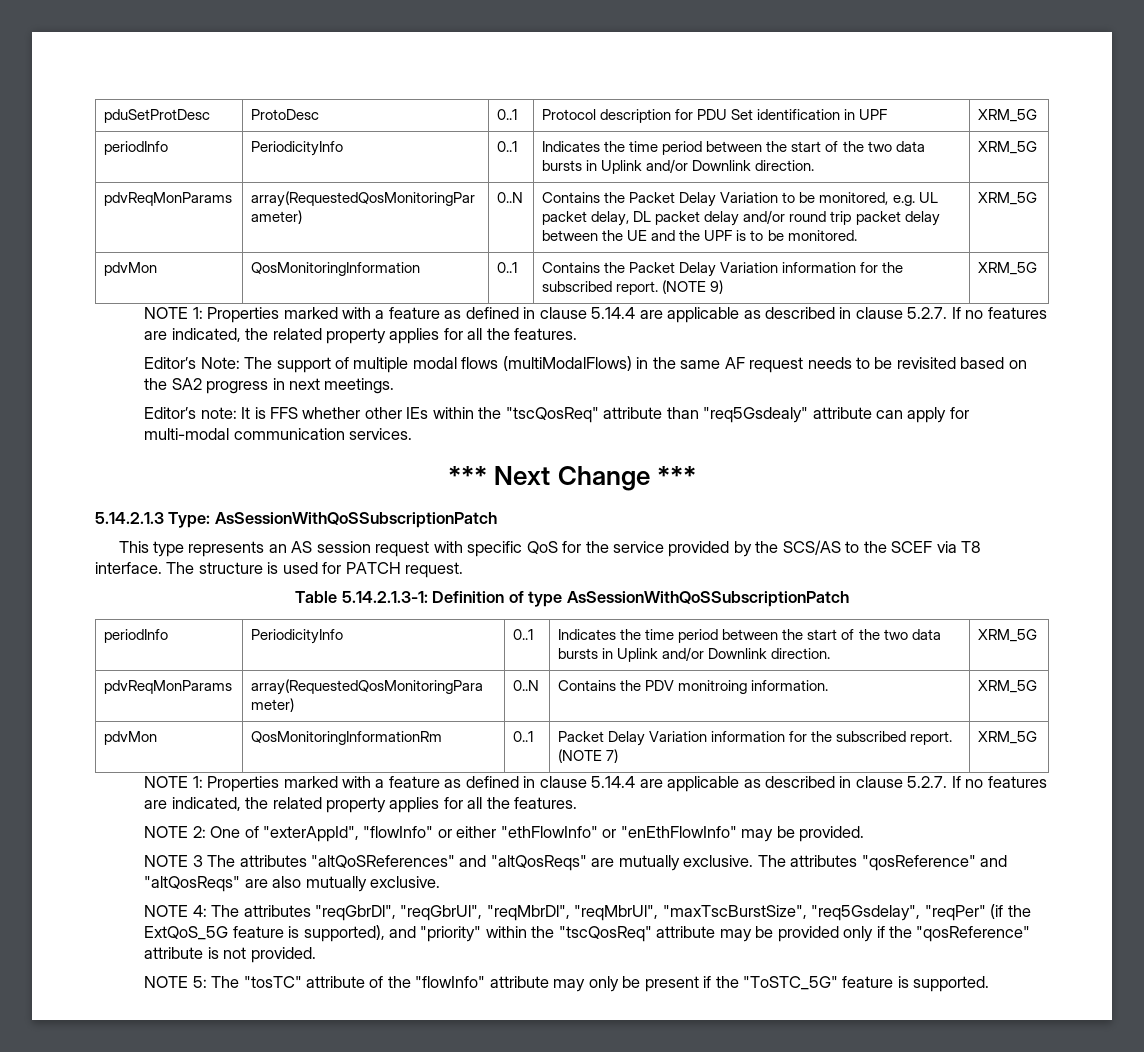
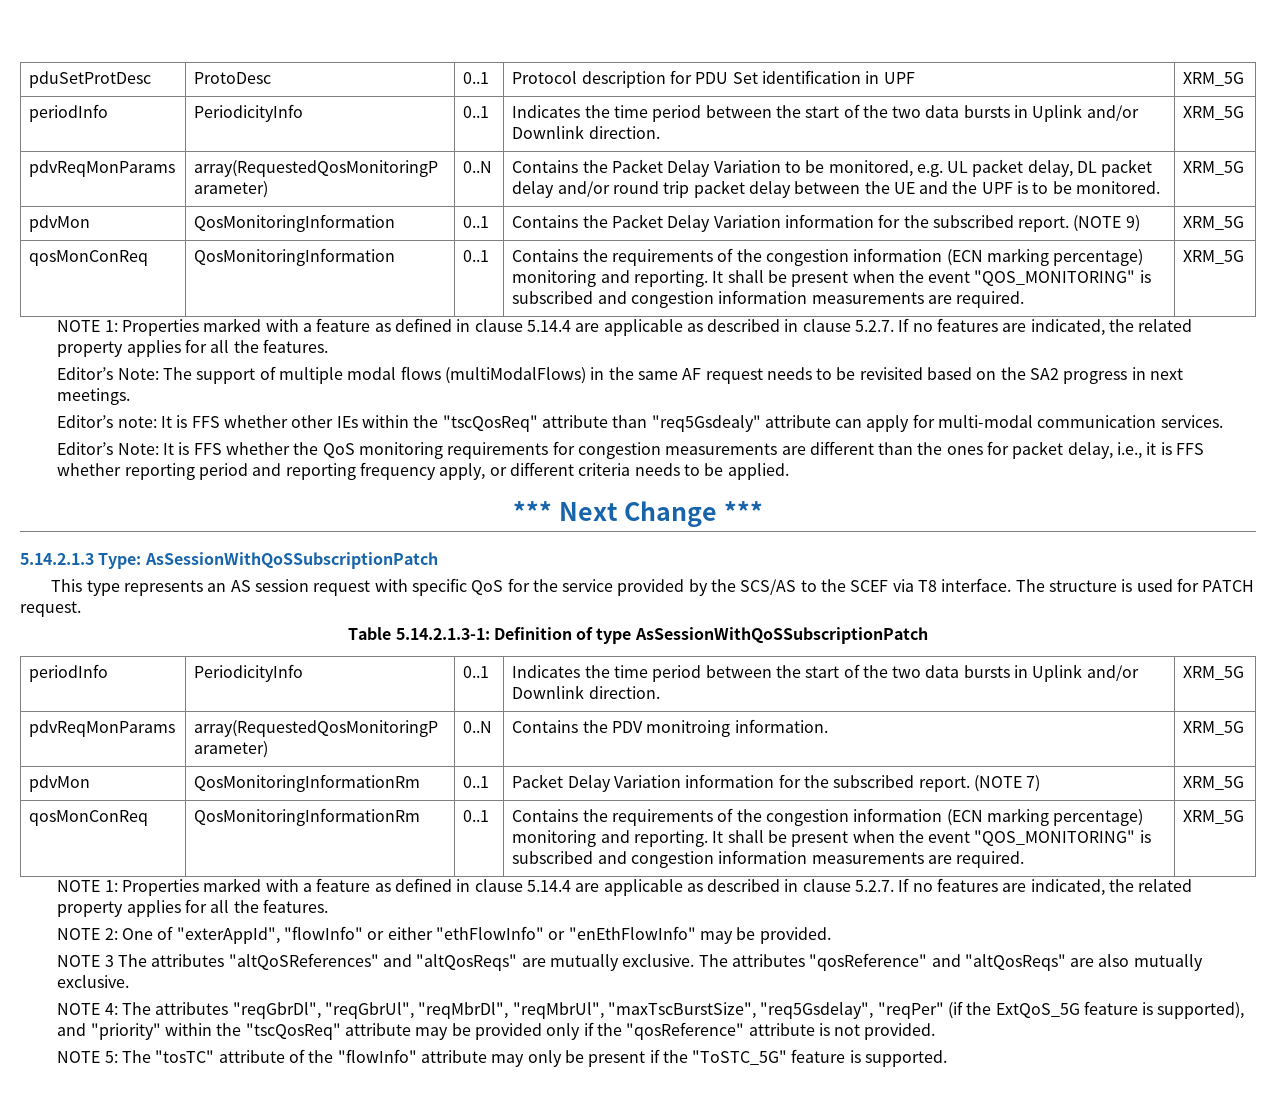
(1038, 268) none -> [29,250,149,266] [194,248,396,266] [463,250,490,262] [512,248,1144,266] [512,270,1151,287] [512,290,1025,308] [1183,250,1245,264] // qosMonConReq | QosMonitoringInformation | 0..1 | Contains the requirements of the congestion information (ECN marking percentage) monitoring and reporting. It shall be present when the event "QOS_MONITORING" is subscribed and congestion information measurements are required. | XRM_5G
(413, 434) none -> [57,441,1205,459] [57,462,789,480] // Editor’s Note: It is FFS whether the QoS monitoring requirements for congestion measurements are different than the ones for packet delay, i.e., it is FFS whether reporting period and reporting frequency apply, or different criteria needs to be applied.
(1038, 737) none -> [29,810,149,826] [194,808,421,826] [463,810,490,822] [512,808,1144,826] [512,830,1151,847] [512,850,1025,868] [1183,810,1245,824] // qosMonConReq | QosMonitoringInformationRm | 0..1 | Contains the requirements of the congestion information (ECN marking percentage) monitoring and reporting. It shall be present when the event "QOS_MONITORING" is subscribed and congestion information measurements are required. | XRM_5G

